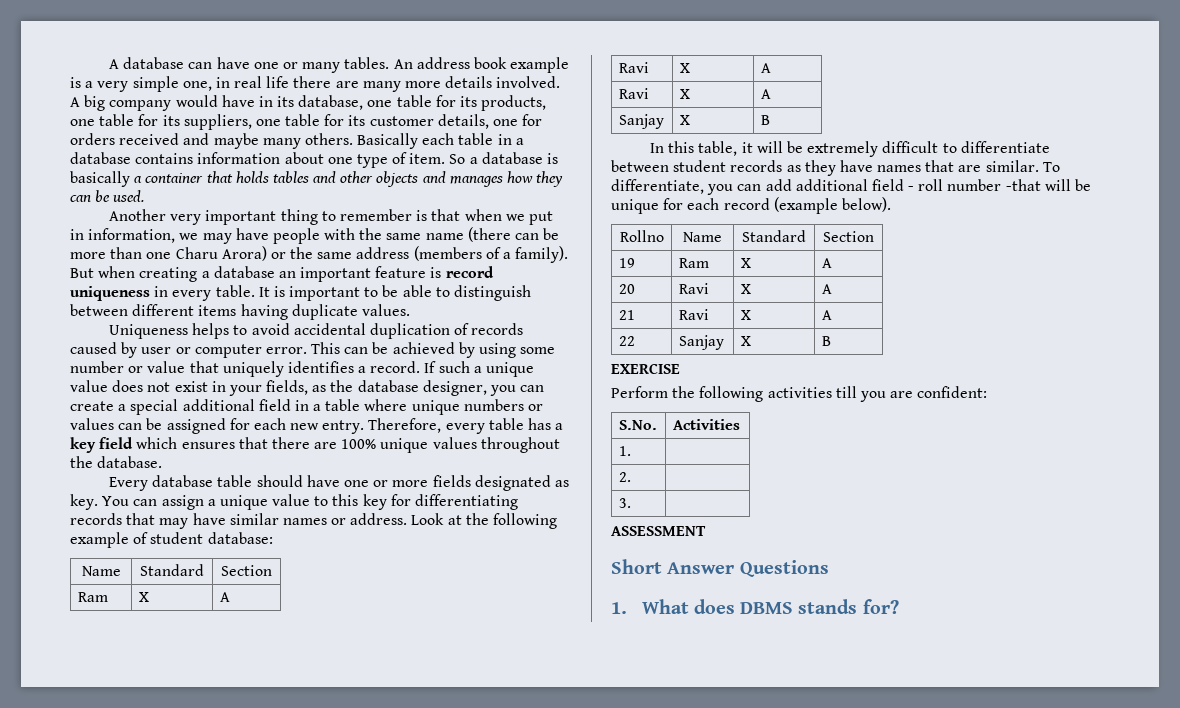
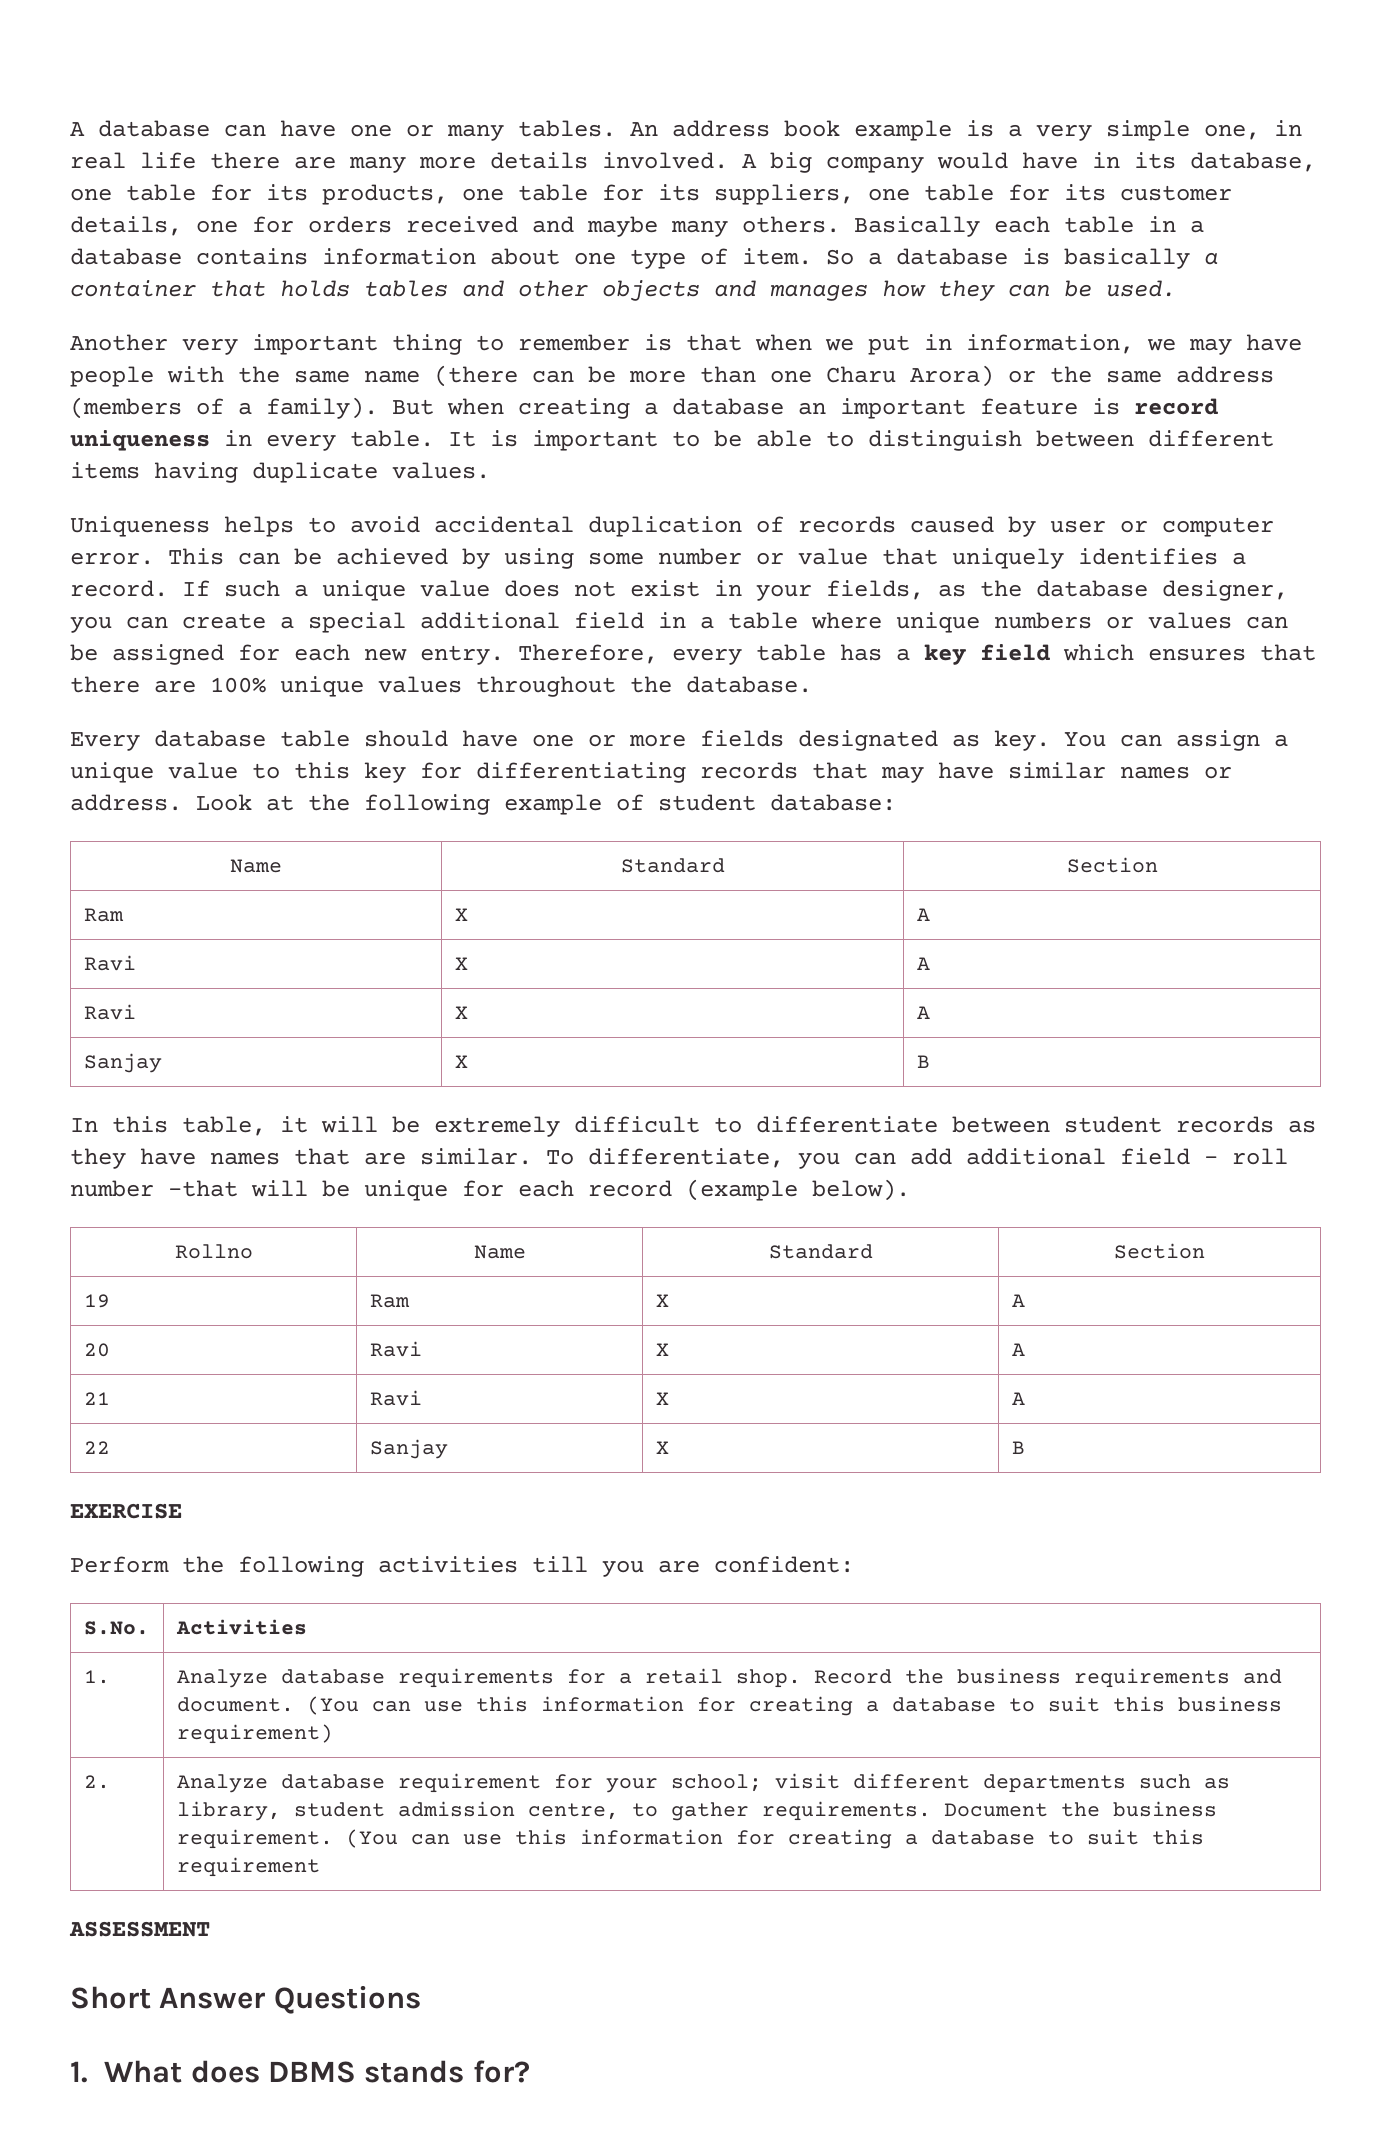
[618,472,631,482] [618,498,631,508] // 2. | // 3. | -> [176,1668,1282,1688] [176,1696,1282,1716] [176,1724,333,1744] [83,1775,110,1789] [176,1773,1230,1793] [176,1801,1217,1821] [176,1829,1204,1849] [176,1857,320,1877] Analyze database requirements for a retail shop. Record the business requirements and document. (You can use this information for creating a database to suit this business requirement) // 2. | Analyze database requirement for your school; visit different departments such as library, student admission centre, to gather requirements. Document the business requirement. (You can use this information for creating a database to suit this requirement

